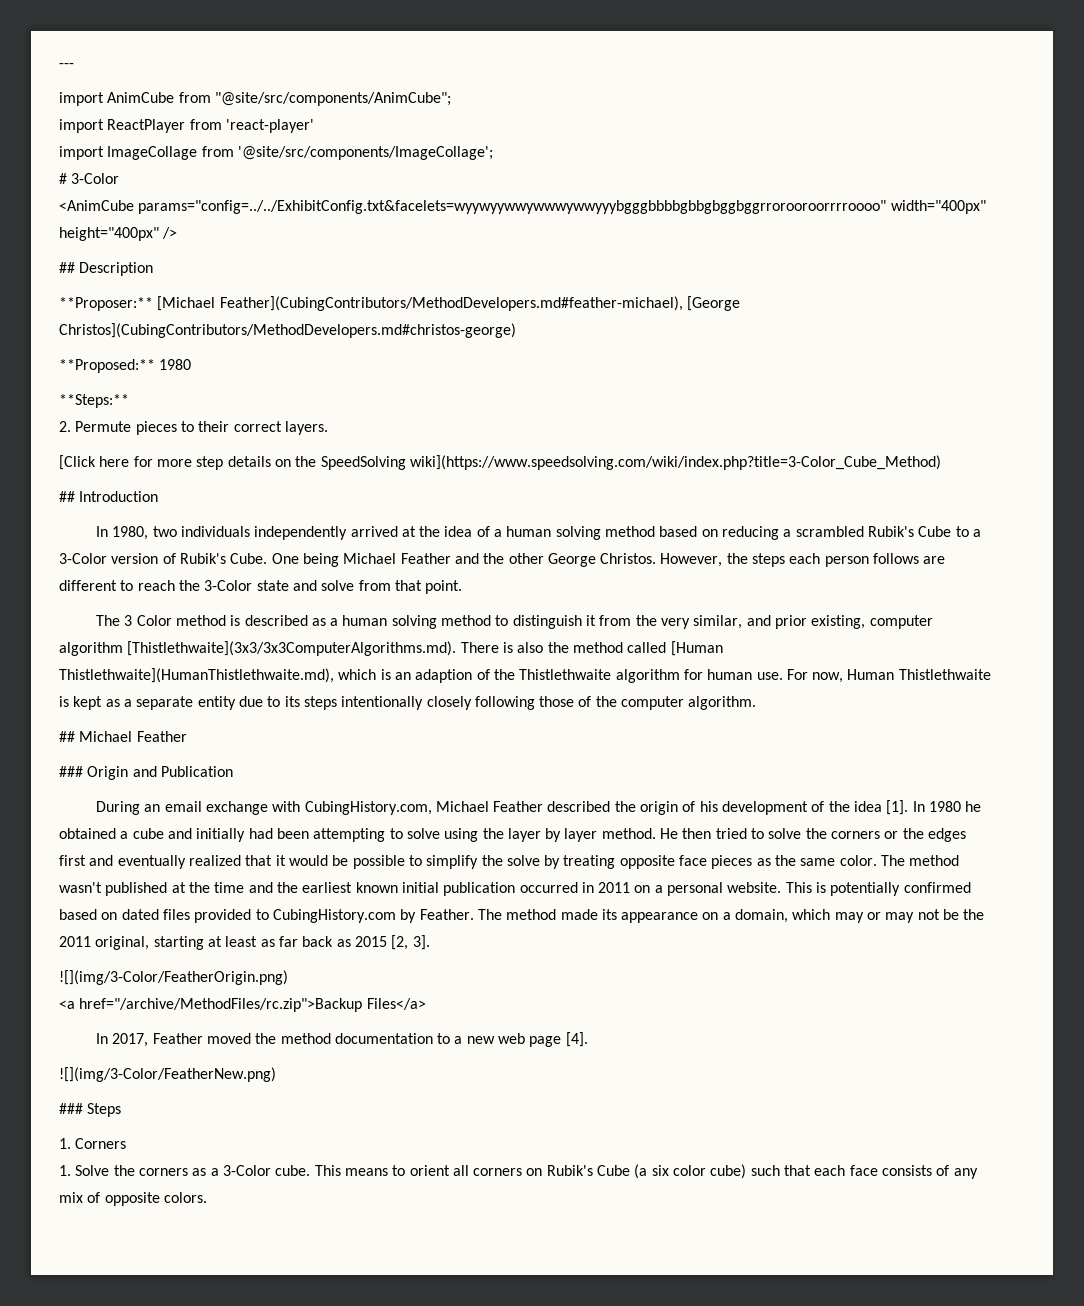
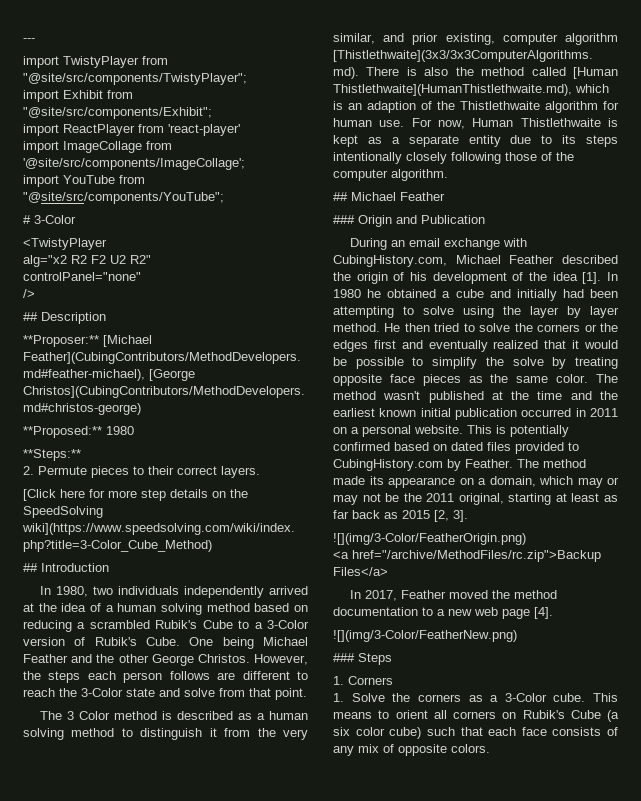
[107,92,451,106] AnimCube from "@site/src/components/AnimCube"; -> [63,56,168,68] [23,73,247,85] [23,90,133,102] [23,107,212,119] TwistyPlayer from "@site/src/components/TwistyPlayer"; // import Exhibit from "@site/src/components/Exhibit";
[59,173,120,184] [59,200,986,214] [59,227,159,241] # 3-Color // <AnimCube params="config=../../ExhibitConfig.txt&facelets=wyywyywwywwwywwyyybgggbbbbgbbgbggbggrrorooroorrrroooo" width="400px" height="400px" -> [23,175,145,187] [23,192,224,204] [23,215,76,224] [23,238,107,250] [23,255,151,267] [23,272,141,281] import YouTube from "@site/src/components/YouTube"; // # 3-Color // <TwistyPlayer // alg="x2 R2 F2 U2 R2" // controlPanel="none" //

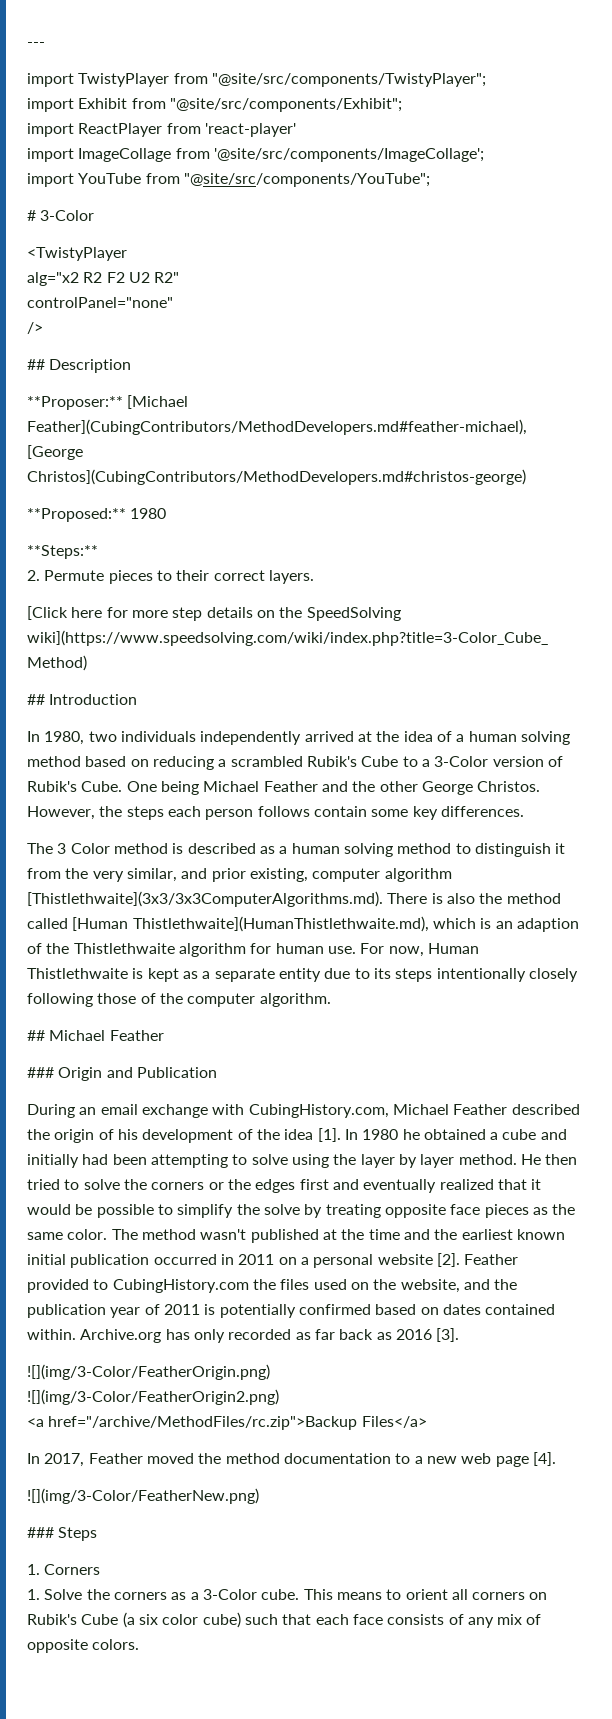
[217,671,308,680] [23,688,307,700] are different to reach the 3-Color state and solve from that point. -> [313,806,524,820] contain some key differences.
[414,425,492,434] website. This -> [377,1253,519,1267] [27,1279,518,1293] [27,1304,200,1318] website [2]. Feather provided to CubingHistory.com the files used on the website, and the publication year of 2011
[451,442,579,454] [333,459,586,471] [333,476,619,488] [333,493,600,505] dated files provided to CubingHistory.com by Feather. The method made its appearance on a domain, which may or may not be the 2011 original, starting at least -> [442,1304,556,1315] [27,1329,292,1343] dates contained within. Archive.org has only recorded
[402,510,468,522] 2015 [2, 3]. -> [395,1328,460,1342] 2016 [3].
(526, 539) none -> [27,1389,279,1405] // ![](img/3-Color/FeatherOrigin2.png)

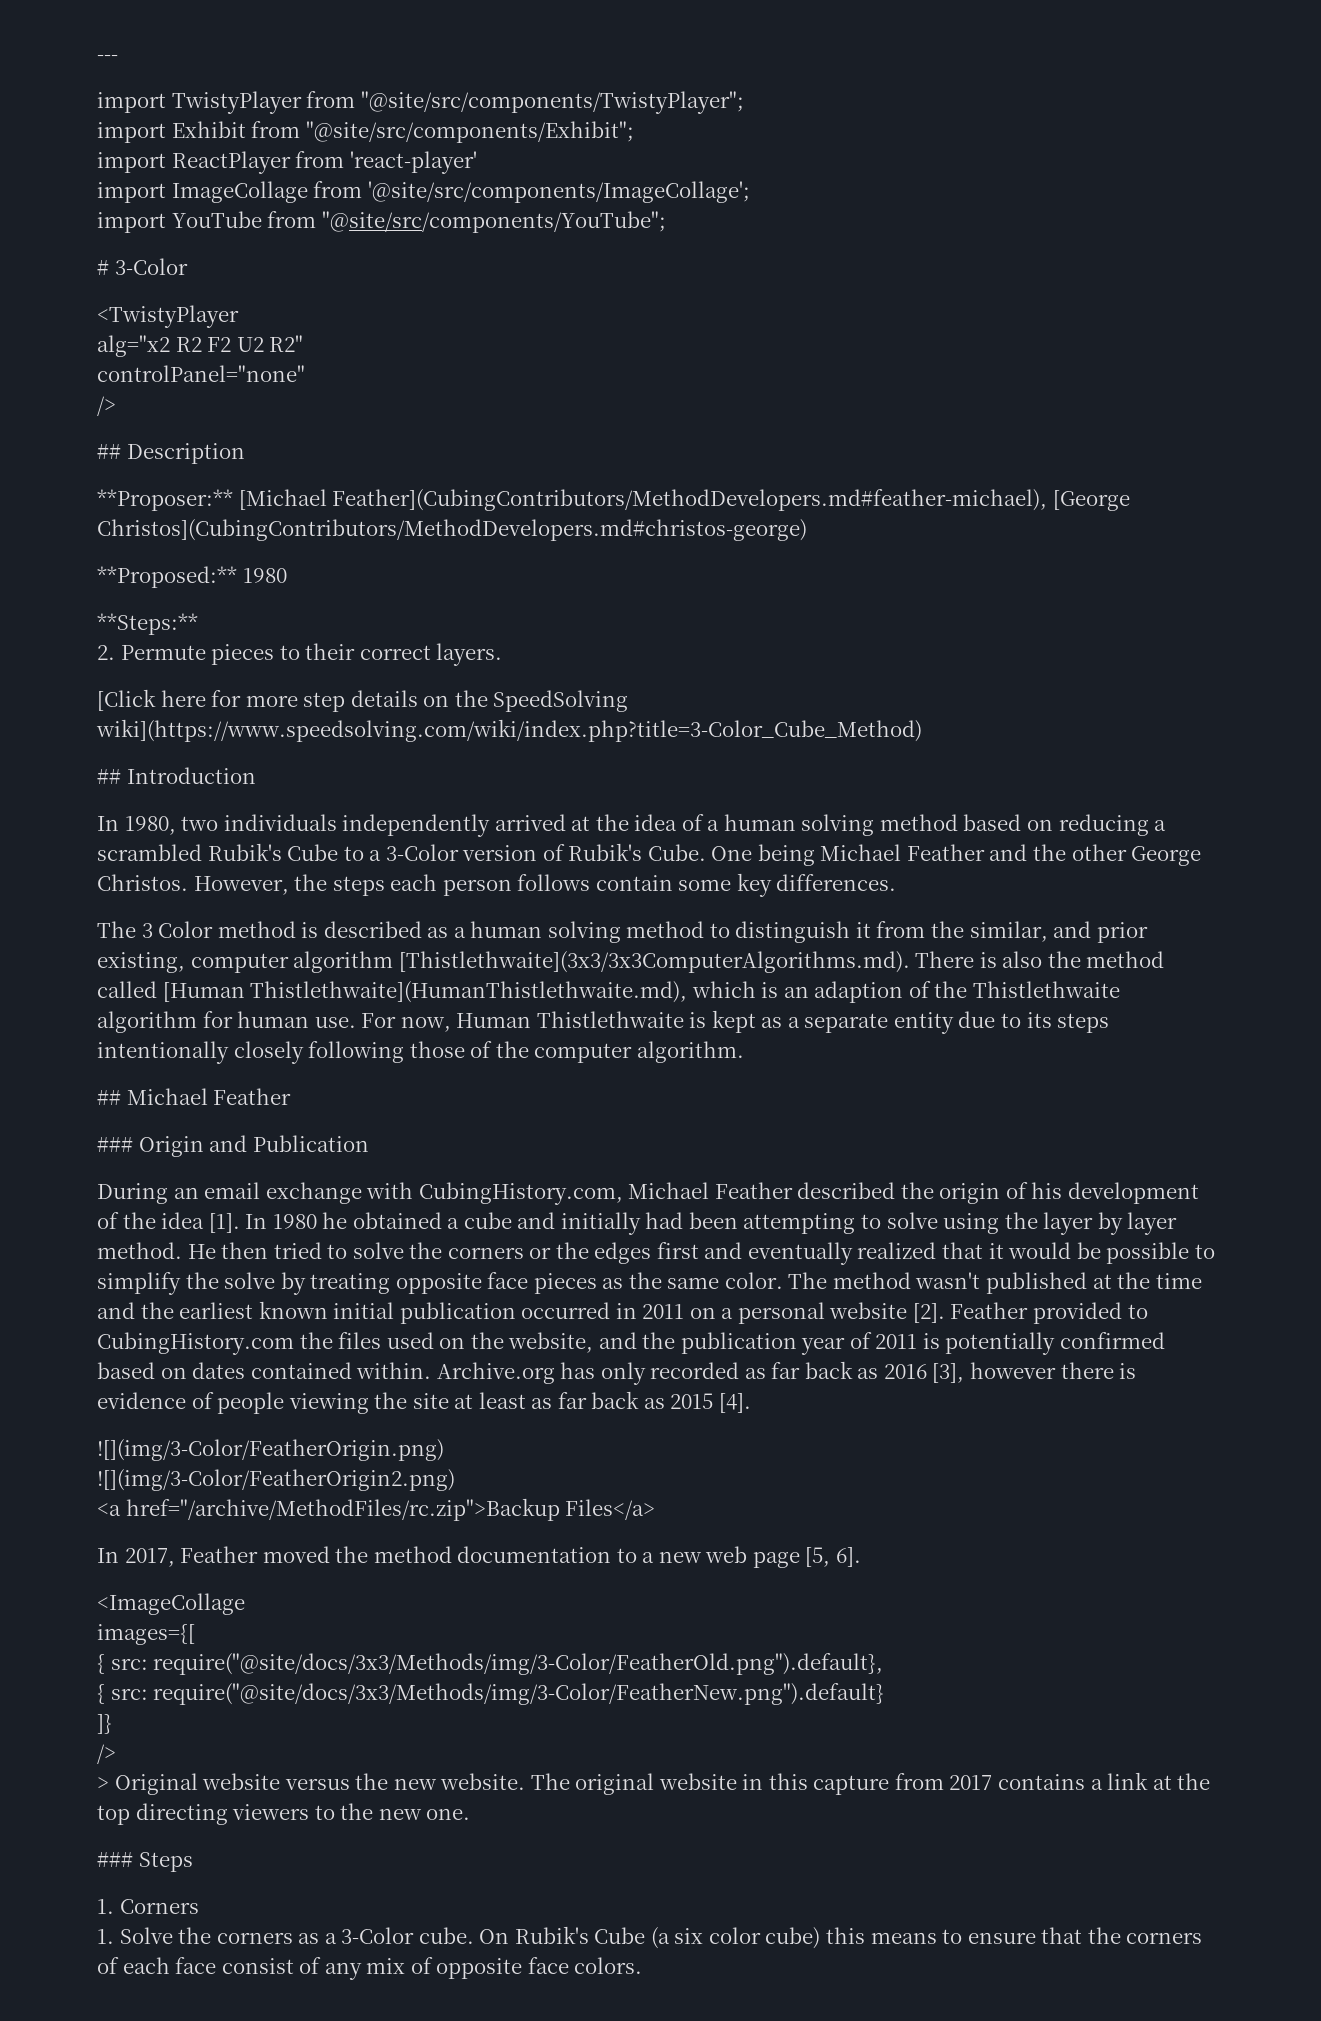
[92,871,124,882] very -> (965, 929) none
[436,1328,460,1342] [3]. -> [932,1362,1137,1383] [97,1391,751,1414] [3], however there is evidence of people viewing the site at least as far back as 2015 [4].
[532,1452,556,1466] [27,1488,259,1504] [4]. // ![](img/3-Color/FeatherNew.png) -> [805,1547,861,1567] [97,1593,245,1615] [97,1624,195,1645] [97,1653,884,1675] [97,1683,885,1705] [97,1714,112,1734] [97,1744,116,1764] [97,1772,1211,1795] [97,1803,471,1825] [5, 6]. // <ImageCollage // images={[ // { src: require("@site/docs/3x3/Methods/img/3-Color/FeatherOld.png").default}, // { src: require("@site/docs/3x3/Methods/img/3-Color/FeatherNew.png").default} // ]} // /> // > Original website versus the new website. The original website in this capture from 2017 contains a link at the top directing viewers to the new one.
[303,1589,548,1600] This means to orient all corners on -> [479,1929,510,1944] On
[244,1614,312,1625] such that -> [826,1927,1203,1944] [97,1957,119,1974] this means to ensure that the corners of
[387,1614,445,1625] consists -> [221,1958,294,1974] consist
(88, 1646) none -> [527,1957,569,1974] face

